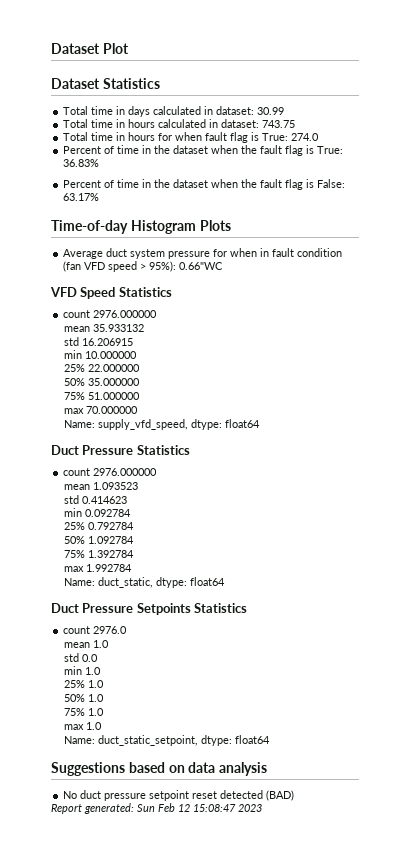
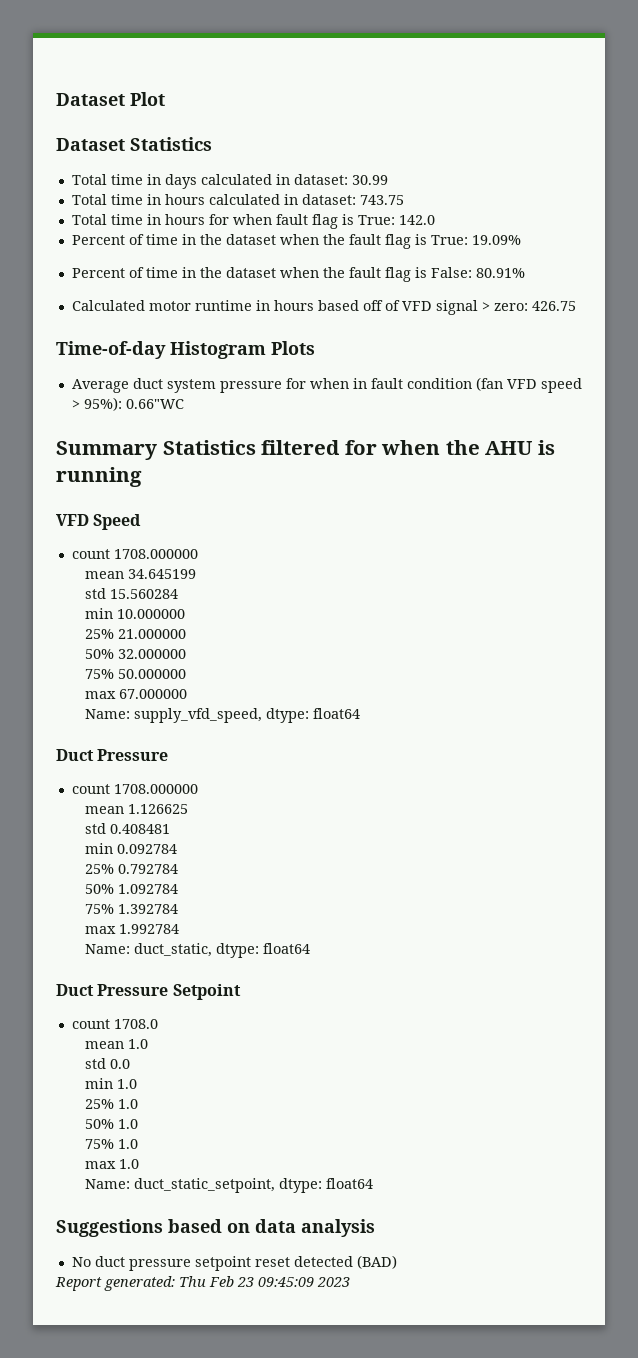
[291,133,320,141] 274.0 -> [398,215,435,225] 142.0
[63,159,100,167] 36.83% -> [471,235,521,245] 19.09%
[63,193,100,201] 63.17% -> [475,268,525,278] [71,300,576,315] 80.91% // Calculated motor runtime in hours based off of VFD signal > zero: 426.75
(224, 266) none -> [56,440,555,460] [56,467,142,487] // Summary Statistics filtered for when the AHU is running
[118,287,172,297] [63,310,158,318] [63,324,144,332] [63,337,133,346] Statistics // count 2976.000000 // mean 35.933132 // std 16.206915 -> [71,549,198,559] [84,569,196,579] [84,588,178,599] // count 1708.000000 // mean 34.645199 // std 15.560284
[87,364,140,372] [63,378,140,386] [63,392,140,400] [63,406,138,414] 22.000000 // 50% 35.000000 // 75% 51.000000 // max 70.000000 -> [117,629,186,639] [84,649,186,659] [84,669,186,679] [84,689,187,699] 21.000000 // 50% 32.000000 // 75% 50.000000 // max 67.000000
[136,445,190,455] [63,468,158,476] [63,482,138,490] [63,495,127,504] Statistics // count 2976.000000 // mean 1.093523 // std 0.414623 -> [71,784,198,794] [84,804,188,814] [84,823,170,834] // count 1708.000000 // mean 1.126625 // std 0.408481
[136,603,248,615] [63,626,128,634] Setpoints Statistics // count 2976.0 -> [172,984,241,1000] [71,1019,158,1029] Setpoint // count 1708.0
[137,803,236,812] Sun Feb 12 15:08:47 -> [179,1276,314,1287] Thu Feb 23 09:45:09

